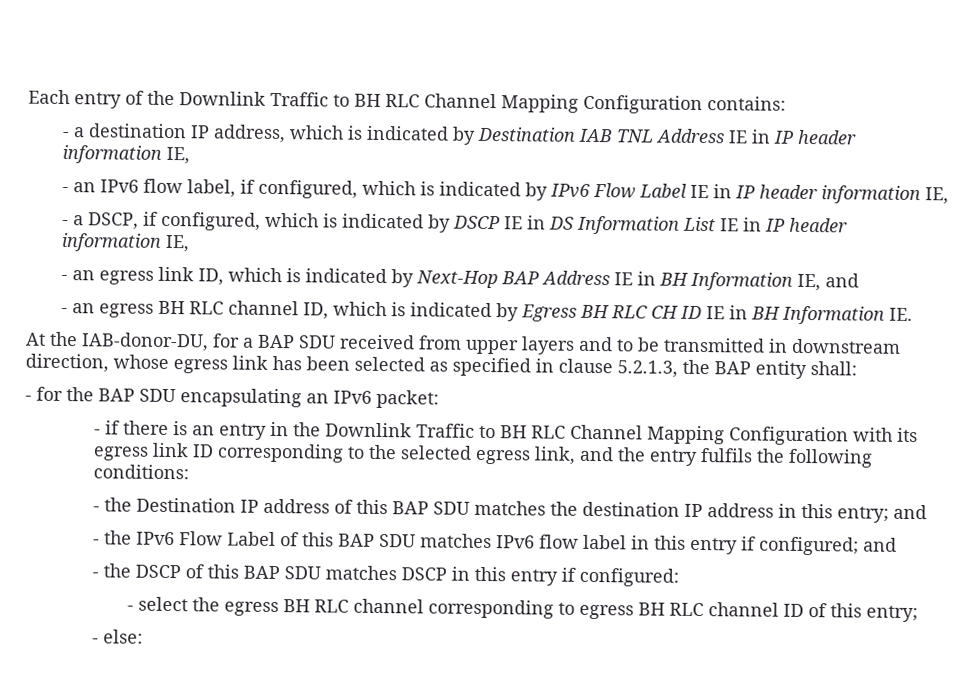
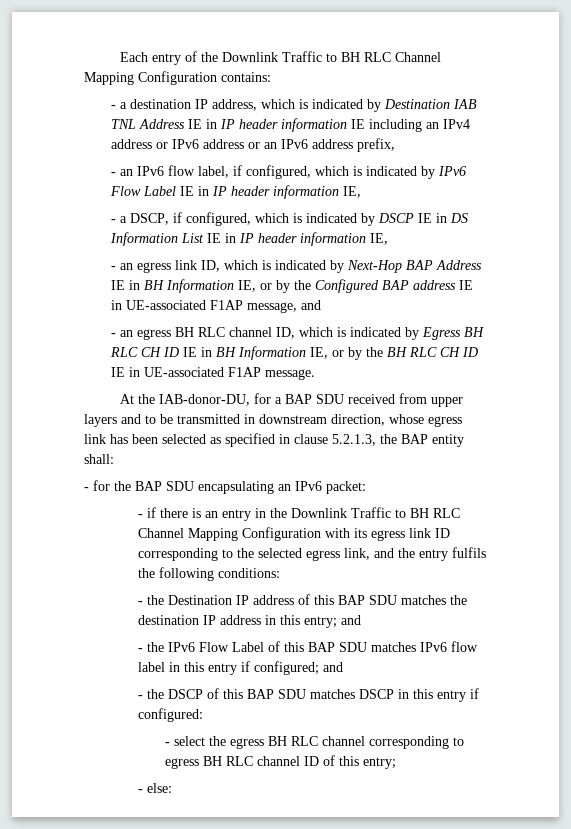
[165,146,190,165] IE, -> [351,119,471,132] [111,138,396,152] IE including an IPv4 address or IPv6 address or an IPv6 address prefix,
(821, 282) none -> [260,279,474,293] [111,300,298,313] or by the Configured BAP address IE in UE-associated F1AP message,
[888,307,913,322] IE. -> [310,347,479,360] [111,367,316,380] IE, or by the BH RLC CH ID IE in UE-associated F1AP message.

